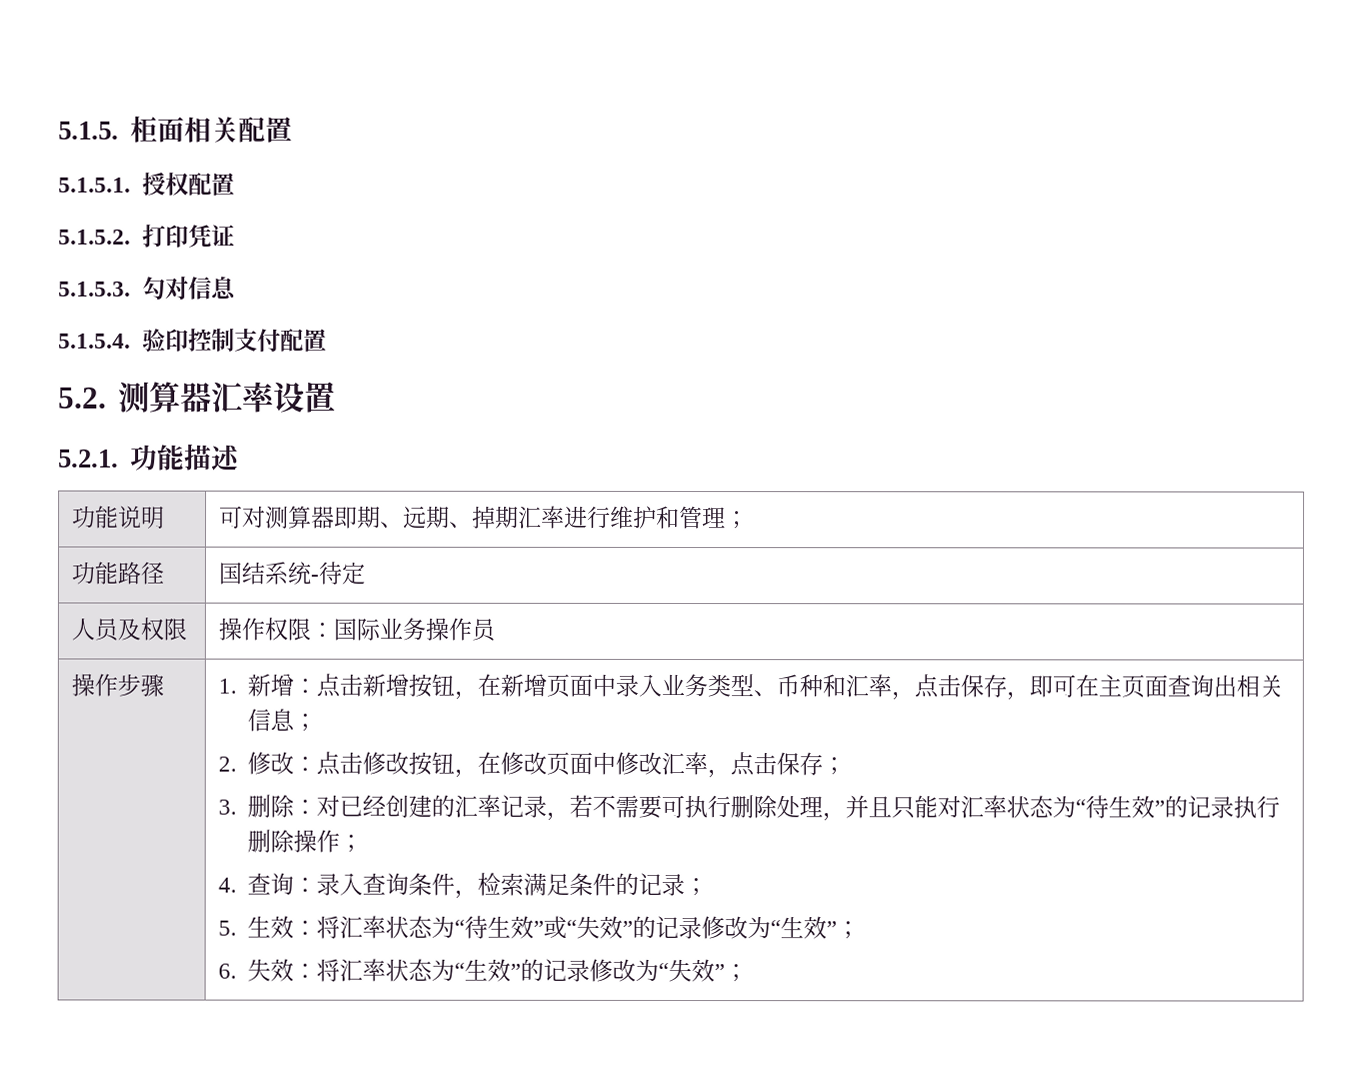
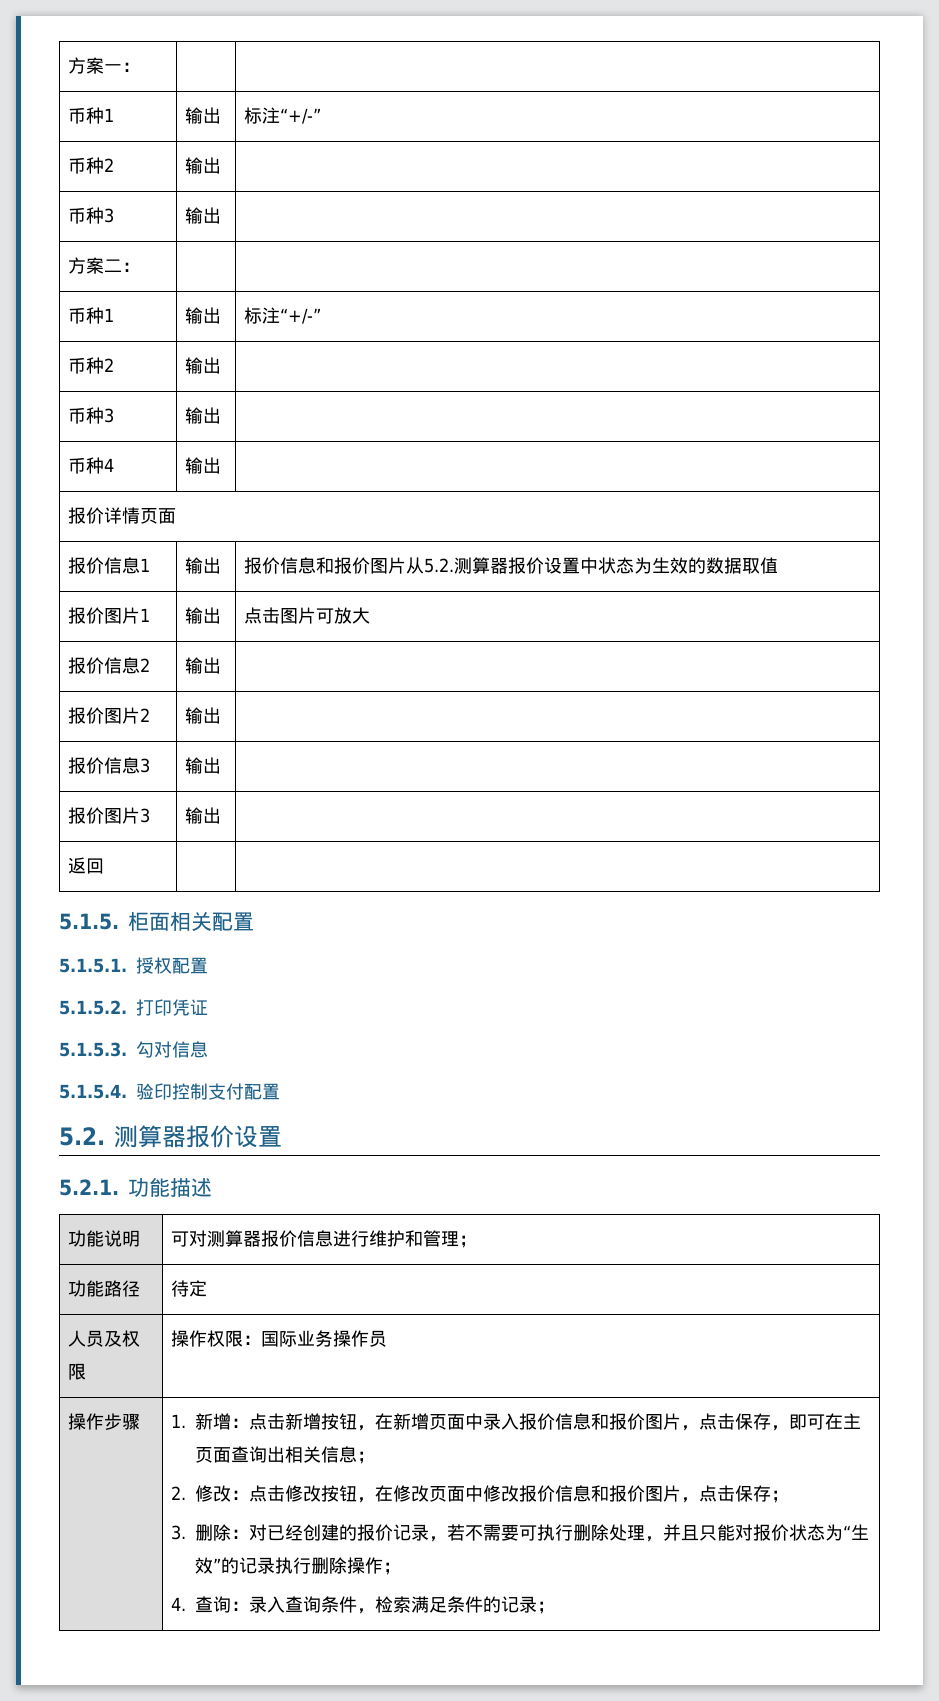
(58, 130) none -> [67,57,140,74] [67,107,114,124] [184,107,221,124] [243,107,321,124] [67,157,114,174] [184,157,221,174] [67,207,114,224] [184,207,221,224] [67,257,140,274] [67,307,114,324] [184,307,221,324] [243,307,321,324] [67,357,114,374] [184,357,221,374] [67,407,114,424] [184,407,221,424] [67,457,114,474] [184,457,221,474] [67,507,176,524] [67,557,150,574] [184,557,221,574] [243,557,778,574] [67,607,150,624] [184,607,221,624] [243,607,370,624] [67,657,150,674] [184,657,221,674] [67,707,150,724] [184,707,221,724] [67,757,150,774] [184,757,221,774] [67,807,150,824] [184,807,221,824] [67,857,104,874] 方案一： | | // 币种1 | 输出 | 标注“+/-” // 币种2 | 输出 | // 币种3 | 输出 | // 方案二： | | // 币种1 | 输出 | 标注“+/-” // 币种2 | 输出 | // 币种3 | 输出 | // 币种4 | 输出 | // 报价详情页面 // 报价信息1 | 输出 | 报价信息和报价图片从5.2.测算器报价设置中状态为生效的数据取值 // 报价图片1 | 输出 | 点击图片可放大 // 报价信息2 | 输出 | // 报价图片2 | 输出 | // 报价信息3 | 输出 | // 报价图片3 | 输出 | // 返回 | | //
[210,381,275,413] 汇率 -> [186,1125,234,1148] 报价
[333,505,565,529] 即期、远期、掉期汇率 -> [260,1230,333,1247] 报价信息
[217,561,319,585] 国结系统- -> (140, 1288) none
[661,673,893,698] 业务类型、币种和汇率 -> [518,1413,681,1430] 报价信息和报价图片
[661,751,709,776] 汇率 -> [518,1485,681,1502] 报价信息和报价图片
[454,794,502,818] 汇率 -> [356,1524,393,1541] 报价
[960,795,1110,819] 汇率状态为“待 -> [752,1524,851,1541] 报价状态为“
[217,915,861,940] [217,958,749,983] // 5.生效：将汇率状态为“待生效”或“失效”的记录修改为“生效”； // 6.失效：将汇率状态为“生效”的记录修改为“失效”； -> (555, 1607) none

